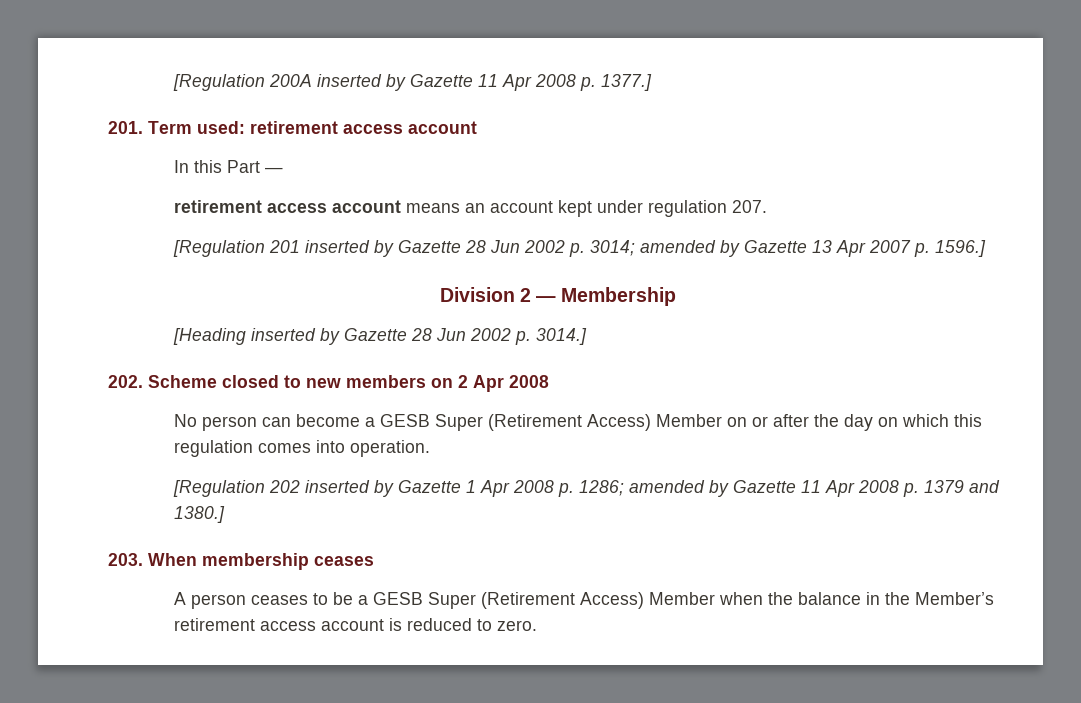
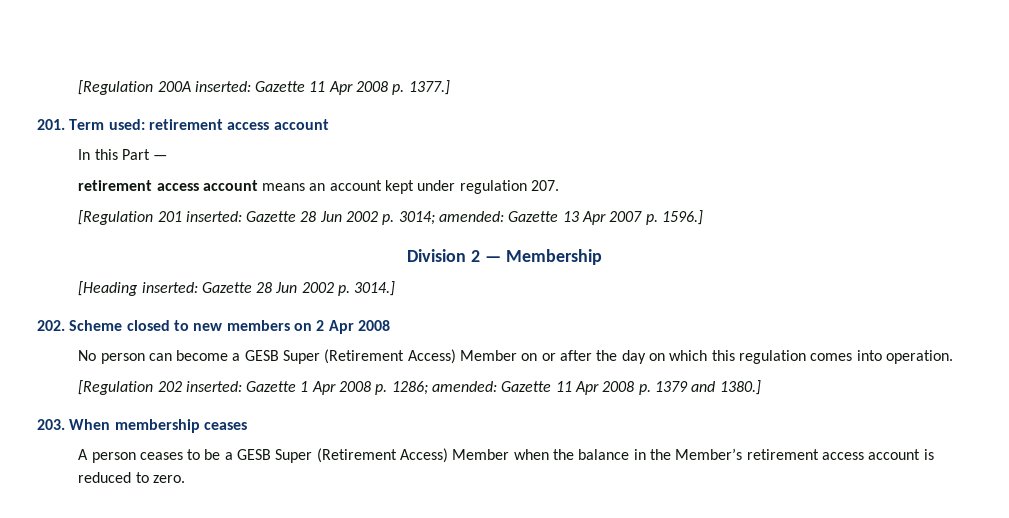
[317,74,407,91] inserted by -> [194,81,251,92] inserted:
[305,240,395,257] inserted by -> [185,211,242,222] inserted:
[640,240,741,257] amended by -> [439,211,505,222] amended:
[251,328,341,345] inserted by -> [141,282,198,293] inserted:
[305,480,395,497] inserted by -> [185,381,242,392] inserted:
[629,480,730,497] amended by -> [432,381,498,392] amended:

